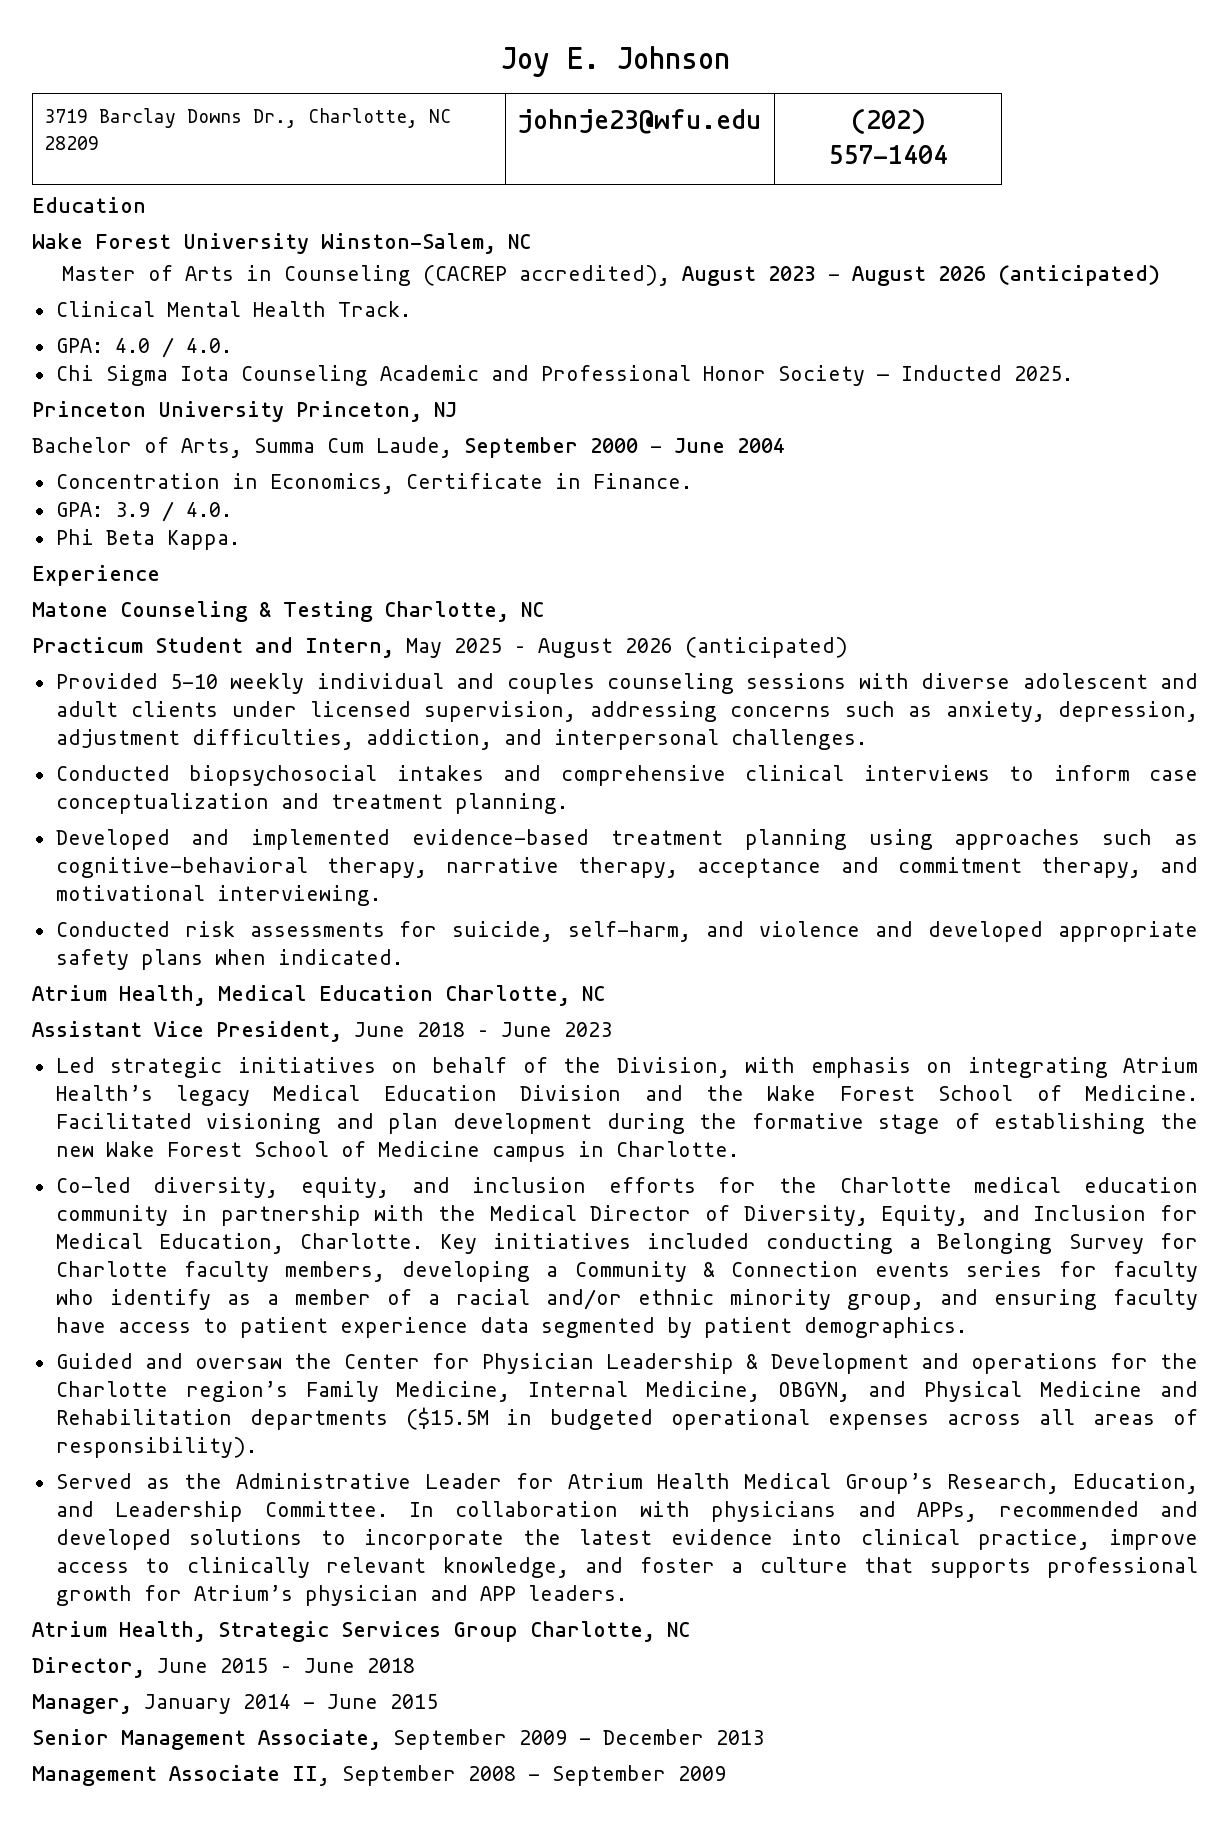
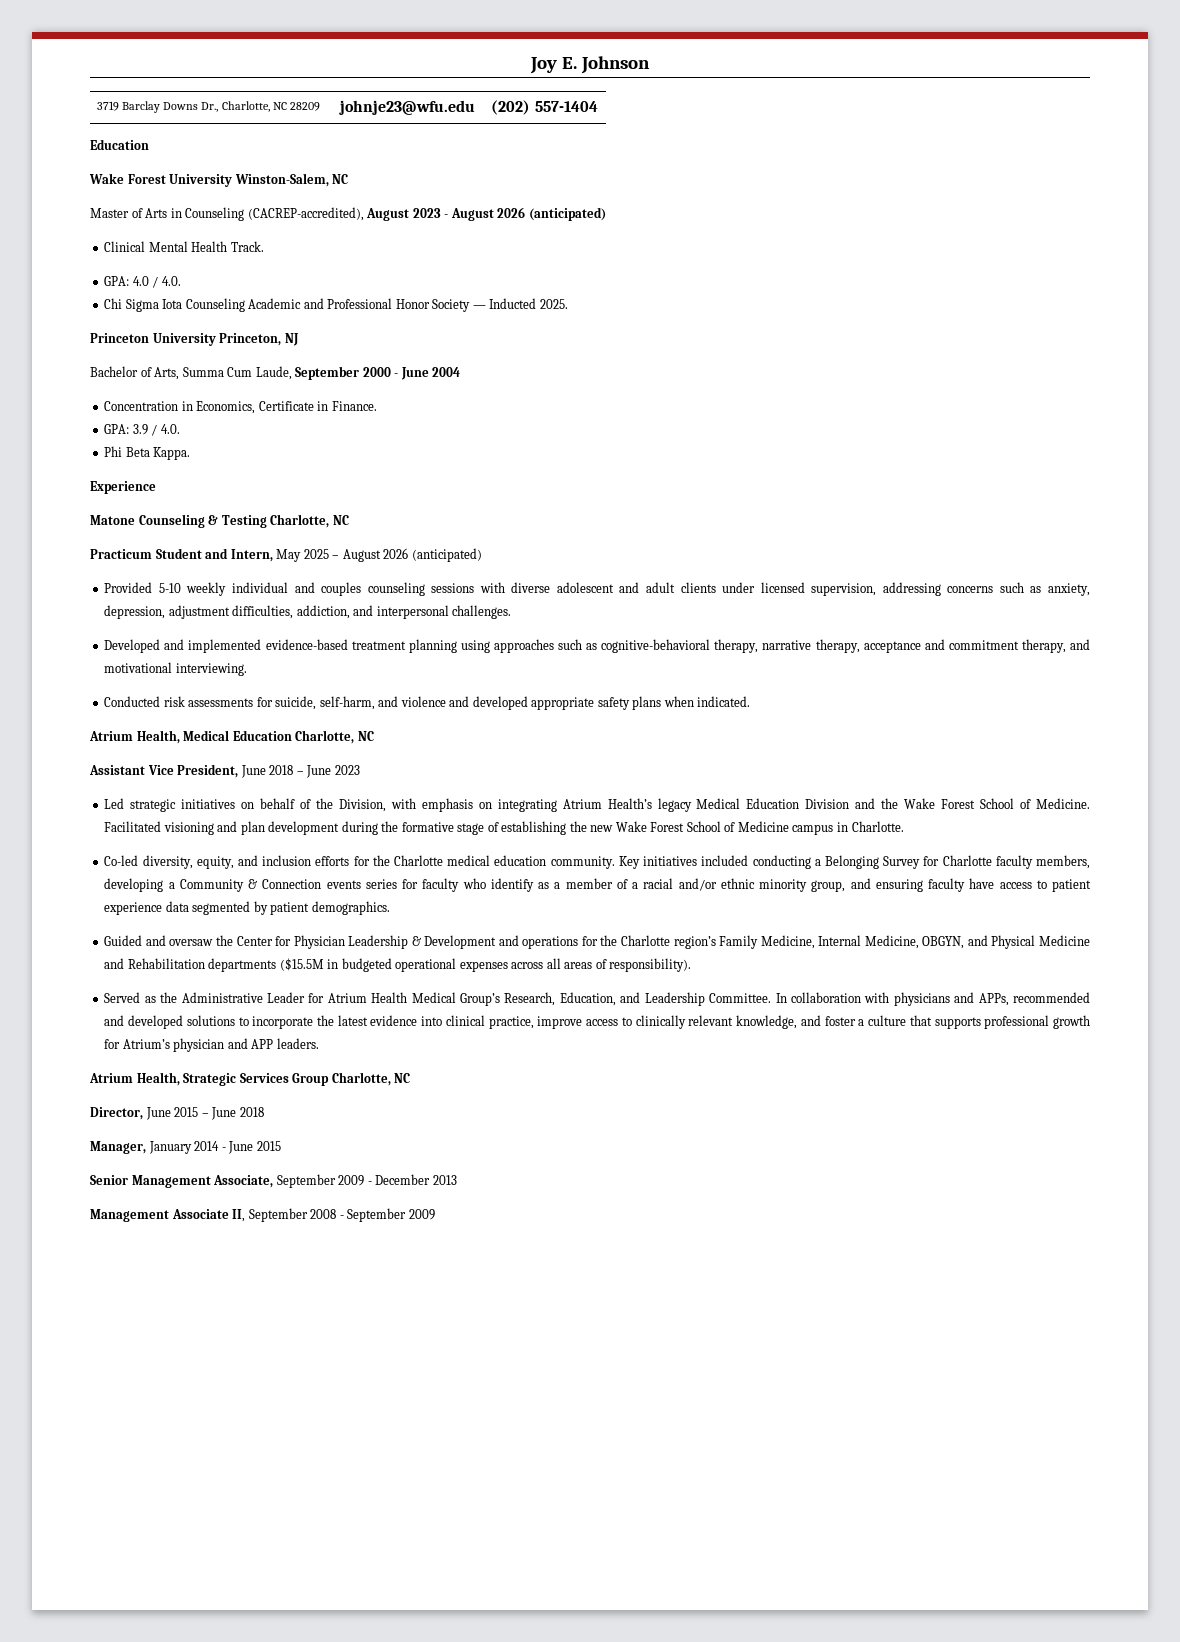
[422,265,670,286] (CACREP accredited), -> [247,207,364,221] (CACREP-accredited),
[55,765,1199,786] [55,793,568,814] // Conducted biopsychosocial intakes and comprehensive clinical interviews to inform case conceptualization and treatment planning. -> (512, 612) none
[55,1205,1198,1226] [55,1233,424,1254] community in partnership with the Medical Director of Diversity, Equity, and Inclusion for Medical Education, Charlotte. -> [550,856,615,869] community.

